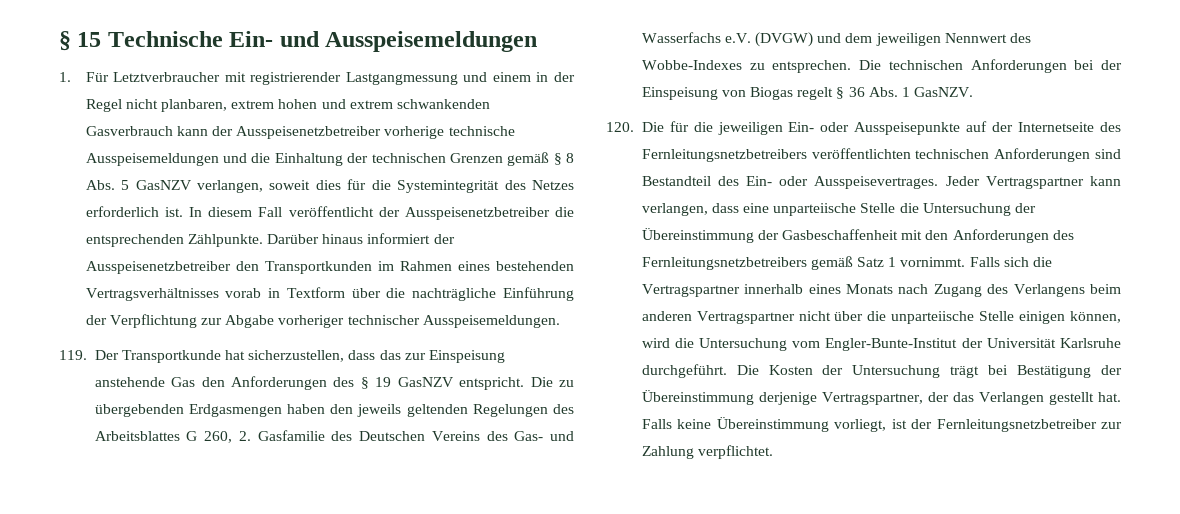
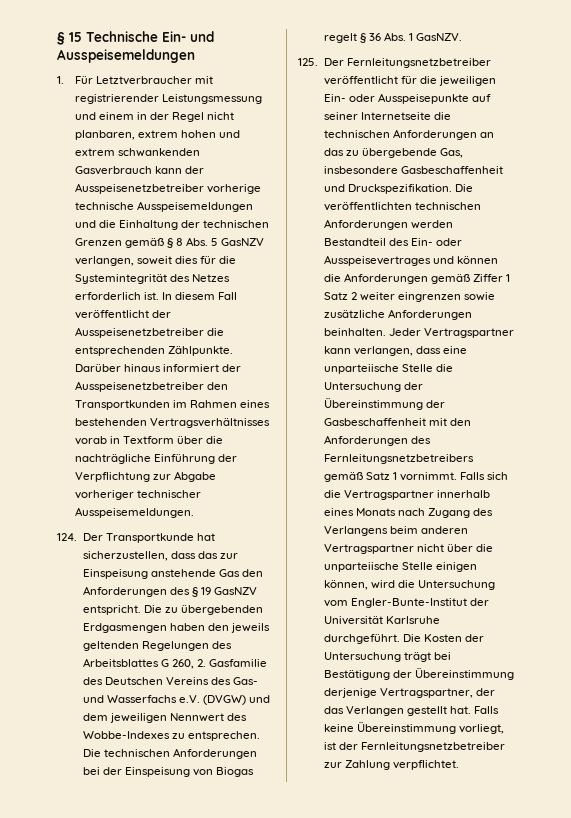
[345,72,458,85] Lastgangmessung -> [161,94,262,104] Leistungsmessung
[59,350,87,360] 119. -> [57,533,77,541] 124.
[606,122,664,132] 120. Die -> [298,58,491,68] [323,76,398,85] 125. Der Fernleitungsnetzbetreiber veröffentlicht
[992,122,1121,132] [641,149,807,162] der Internetseite des Fernleitungsnetzbetreibers -> [323,112,451,120] [323,129,494,140] [323,148,464,158] [323,166,503,174] [323,184,473,194] seiner Internetseite die technischen Anforderungen an das zu übergebende Gas, insbesondere Gasbeschaffenheit und Druckspezifikation. Die
[1095,149,1121,159] sind -> [410,220,453,229] werden
[814,176,939,189] Ausspeisevertrages. -> [323,255,498,266] [323,273,511,284] [323,292,496,302] [323,309,472,320] [323,328,386,336] Ausspeisevertrages und können die Anforderungen gemäß Ziffer 1 Satz 2 weiter eingrenzen sowie zusätzliche Anforderungen beinhalten.

